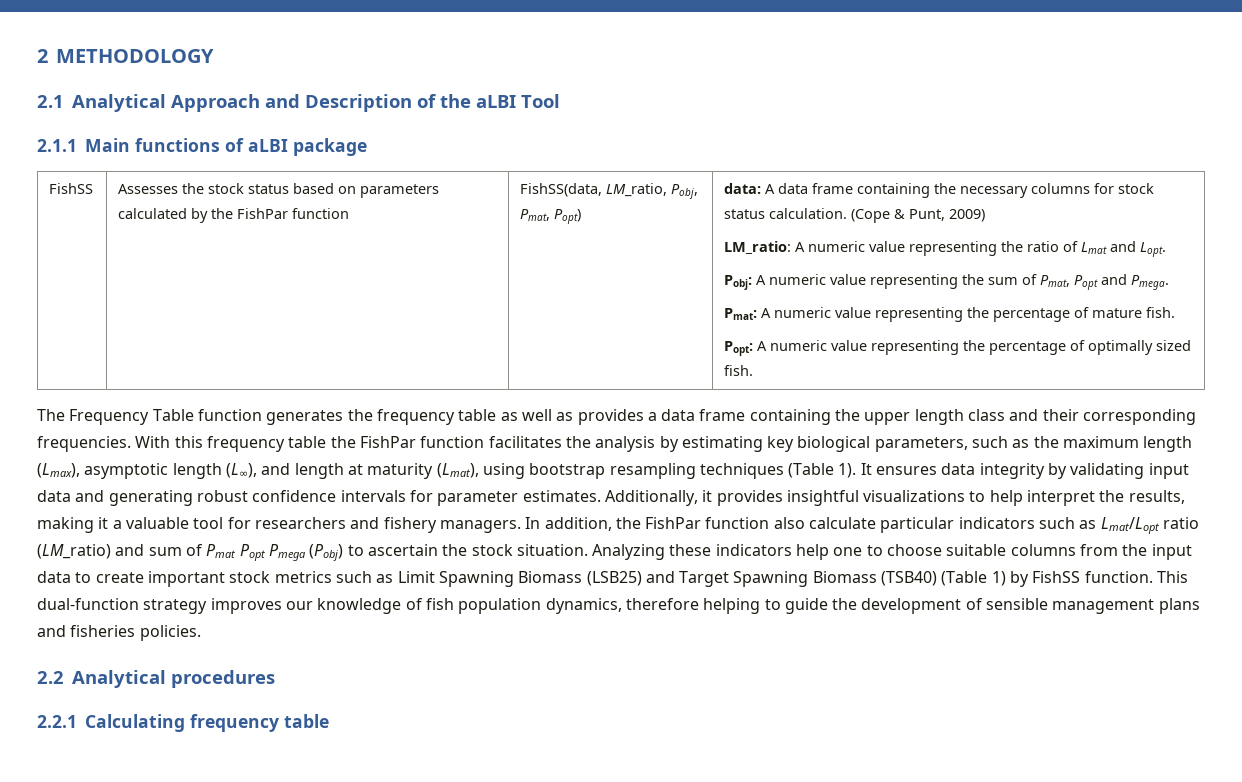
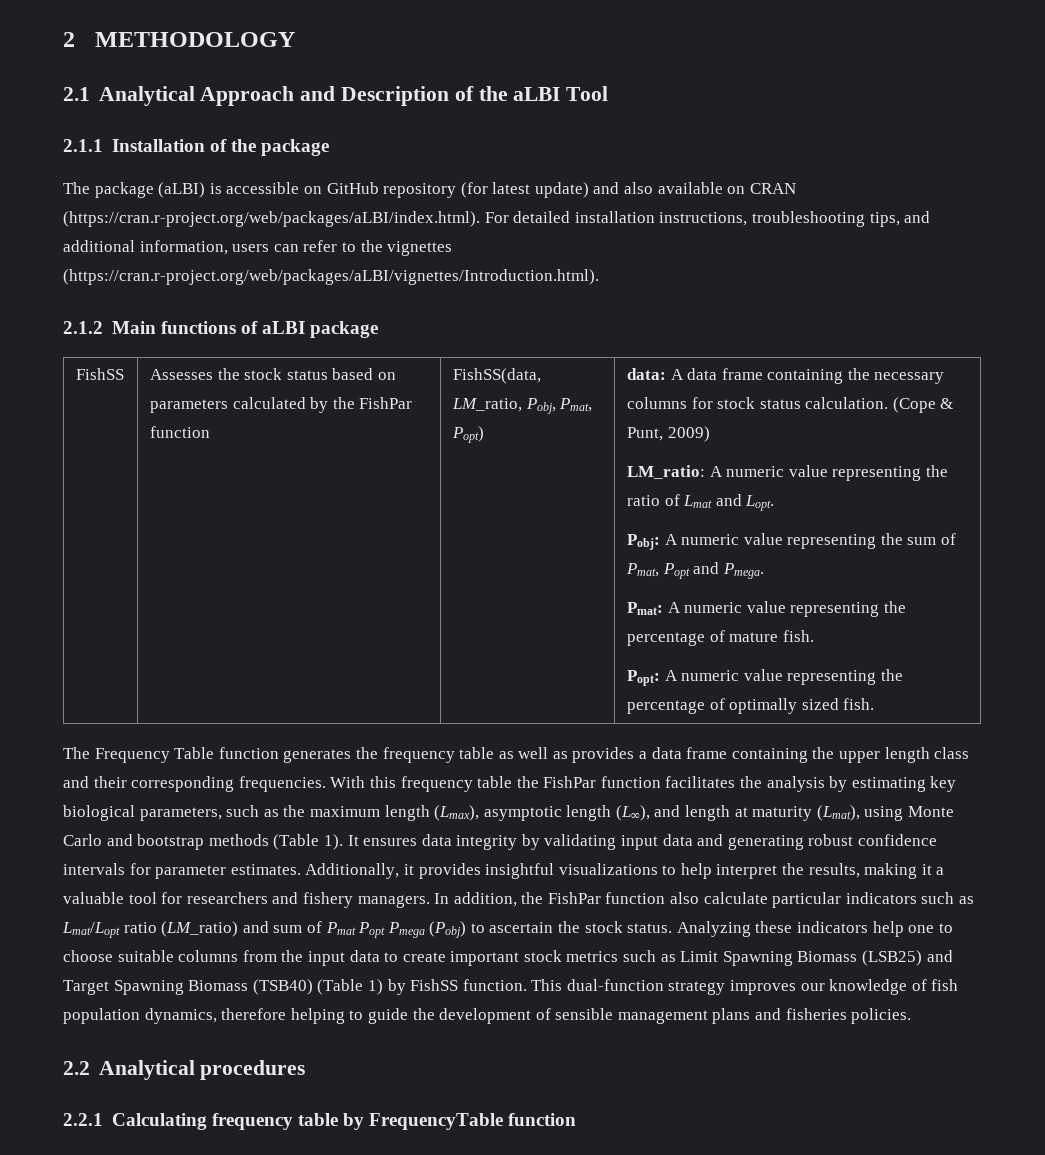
(77, 145) none -> [111,139,329,156] [63,182,796,198] [63,211,931,227] [63,240,453,256] [63,269,599,285] [63,321,103,334] Installation of the package // The package (aLBI) is accessible on GitHub repository (for latest update) and also available on CRAN (https://cran.r-project.org/web/packages/aLBI/index.html). For detailed installation instructions, troubleshooting tips, and additional information, users can refer to the vignettes (https://cran.r-project.org/web/packages/aLBI/vignettes/Introduction.html). // 2.1.2
[529,463,784,479] bootstrap resampling techniques -> [908,806,955,817] [63,834,269,850] Monte Carlo and bootstrap methods
[516,544,588,556] situation. -> [627,923,673,933] status.
(329, 721) none -> [342,1113,577,1130] by FrequencyTable function

